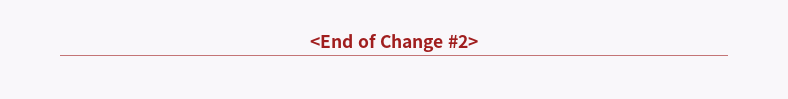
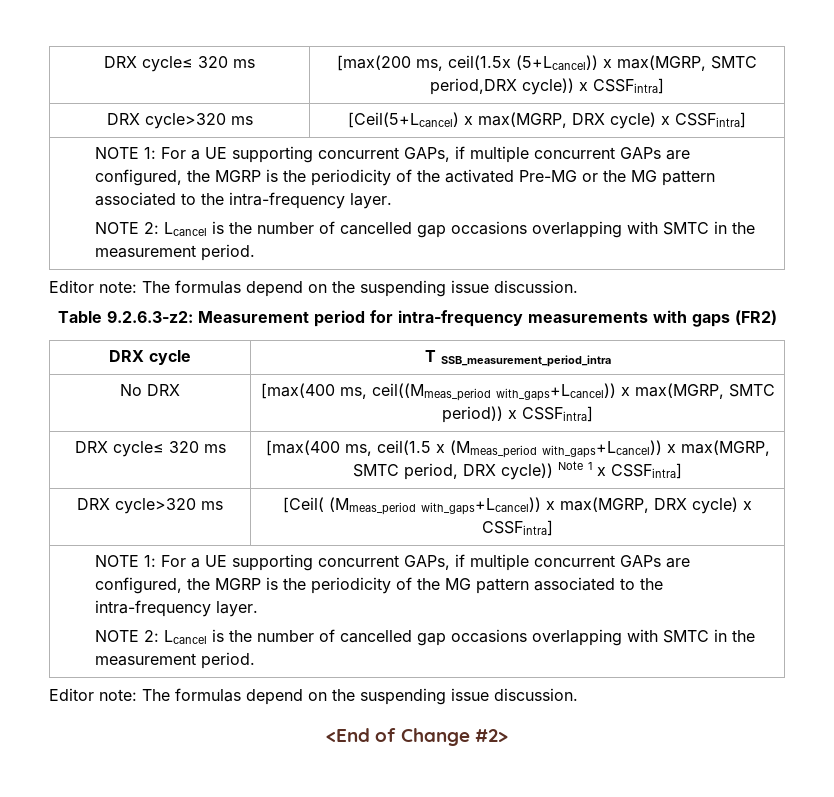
(309, 41) none -> [104,56,255,72] [337,55,757,71] [430,78,664,95] [106,113,253,129] [348,112,746,129] [94,146,690,163] [94,169,715,186] [94,192,392,209] [94,221,755,238] [94,244,255,261] [49,280,578,297] [57,310,777,327] [109,350,191,365] [424,350,611,367] [120,384,180,396] [260,383,775,401] [442,406,593,423] [74,441,226,457] [265,440,770,458] [353,461,682,480] [77,498,223,514] [283,497,752,515] [482,520,553,536] [94,554,690,571] [94,577,663,594] [94,600,258,617] [94,629,755,646] [94,652,255,669] [49,688,578,705] DRX cycle≤ 320 ms | [max(200 ms, ceil(1.5x (5+Lcancel)) x max(MGRP, SMTC period,DRX cycle)) x CSSFintra] // DRX cycle>320 ms | [Ceil(5+Lcancel) x max(MGRP, DRX cycle) x CSSFintra] // NOTE 1: For a UE supporting concurrent GAPs, if multiple concurrent GAPs are configured, the MGRP is the periodicity of the activated Pre-MG or the MG pattern associated to the intra-frequency layer. // NOTE 2: Lcancel is the number of cancelled gap occasions overlapping with SMTC in the measurement period. // Editor note: The formulas depend on the suspending issue discussion. // Table 9.2.6.3-z2: Measurement period for intra-frequency measurements with gaps (FR2) // DRX cycle | T SSB_measurement_period_intra // No DRX | [max(400 ms, ceil((Mmeas_period with_gaps+Lcancel)) x max(MGRP, SMTC period)) x CSSFintra] // DRX cycle≤ 320 ms | [max(400 ms, ceil(1.5 x (Mmeas_period with_gaps+Lcancel)) x max(MGRP, SMTC period, DRX cycle)) Note 1 x CSSFintra] // DRX cycle>320 ms | [Ceil( (Mmeas_period with_gaps+Lcancel)) x max(MGRP, DRX cycle) x CSSFintra] // NOTE 1: For a UE supporting concurrent GAPs, if multiple concurrent GAPs are configured, the MGRP is the periodicity of the MG pattern associated to the intra-frequency layer. // NOTE 2: Lcancel is the number of cancelled gap occasions overlapping with SMTC in the measurement period. // Editor note: The formulas depend on the suspending issue discussion. //

